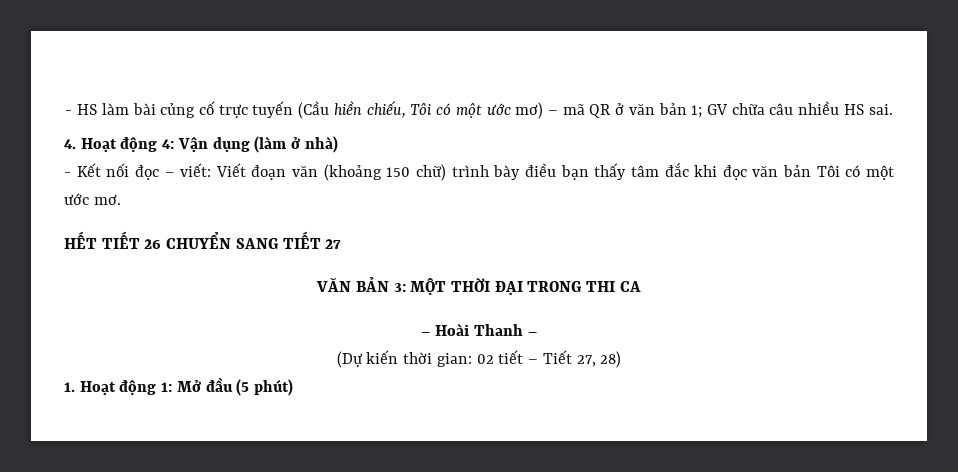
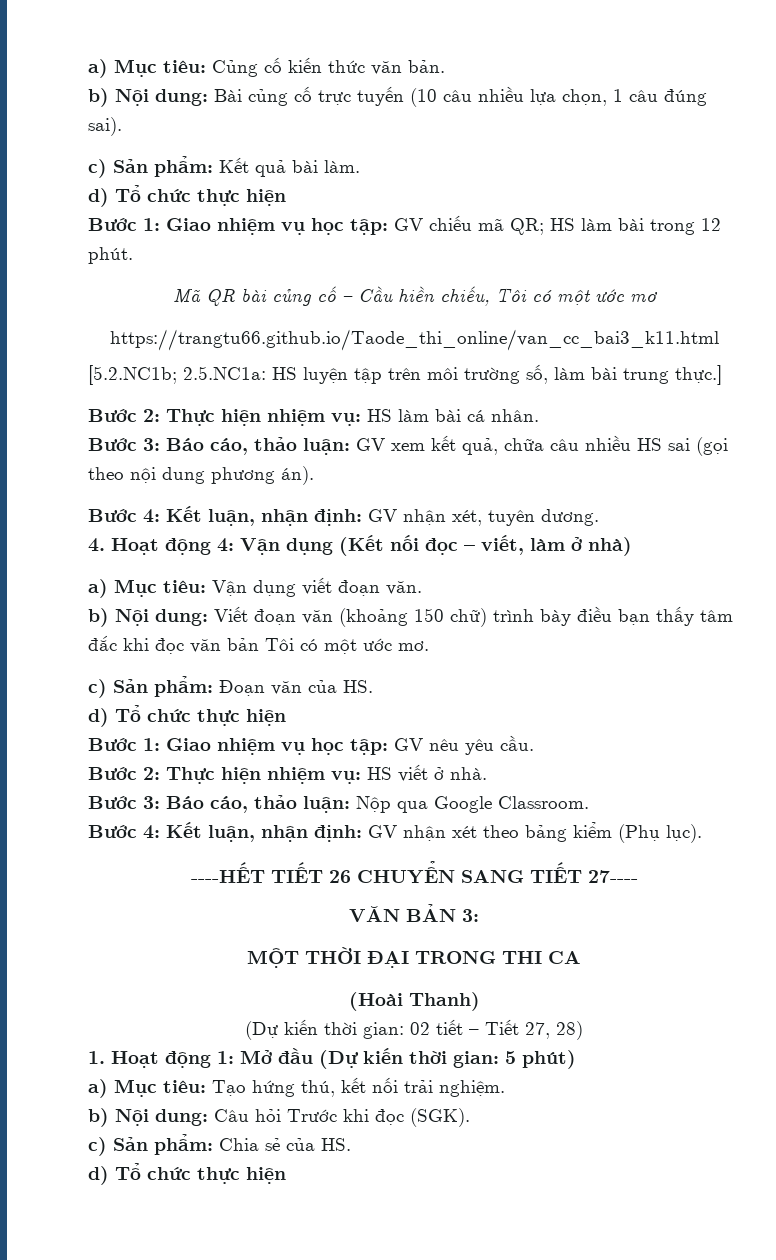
[65,101,330,119] - HS làm bài củng cố trực tuyến (Cầu -> [88,57,445,78] [88,86,707,107] [88,117,122,136] [88,156,360,178] [88,185,286,207] [88,215,721,235] [88,247,133,264] [172,286,393,306] a) Mục tiêu: Củng cố kiến thức văn bản. // b) Nội dung: Bài củng cố trực tuyến (10 câu nhiều lựa chọn, 1 câu đúng sai). // c) Sản phẩm: Kết quả bài làm. // d) Tổ chức thực hiện // Bước 1: Giao nhiệm vụ học tập: GV chiếu mã QR; HS làm bài trong 12 phút. // Mã QR bài củng cố – Cầu
[515,101,893,119] mơ) – mã QR ở văn bản 1; GV chữa câu nhiều HS sai. -> [629,292,658,302] [109,329,719,351] [88,364,722,385] [88,409,539,426] [88,435,728,456] [88,466,314,485] [88,506,599,526] mơ // https://trangtu66.github.io/Taode_thi_online/van_cc_bai3_k11.html // [5.2.NC1b; 2.5.NC1a: HS luyện tập trên môi trường số, làm bài trung thực.] // Bước 2: Thực hiện nhiệm vụ: HS làm bài cá nhân. // Bước 3: Báo cáo, thảo luận: GV xem kết quả, chữa câu nhiều HS sai (gọi theo nội dung phương án). // Bước 4: Kết luận, nhận định: GV nhận xét, tuyên dương.
[254,136,338,153] [64,163,212,180] (làm ở nhà) // - Kết nối đọc – viết: -> [339,535,632,556] [88,577,422,598] [88,608,208,627] (Kết nối đọc – viết, làm ở nhà) // a) Mục tiêu: Vận dụng viết đoạn văn. // b) Nội dung:
[64,231,97,249] HẾT -> [88,676,373,698] [88,705,286,727] [88,735,534,755] [88,764,487,784] [88,795,589,813] [88,822,702,843] [190,862,265,883] c) Sản phẩm: Đoạn văn của HS. // d) Tổ chức thực hiện // Bước 1: Giao nhiệm vụ học tập: GV nêu yêu cầu. // Bước 2: Thực hiện nhiệm vụ: HS viết ở nhà. // Bước 3: Báo cáo, thảo luận: Nộp qua Google Classroom. // Bước 4: Kết luận, nhận định: GV nhận xét theo bảng kiểm (Phụ lục). // ----HẾT
[325,239,342,249] 27 -> [587,870,638,883] 27----
(406, 287) none -> (479, 915) //
[421,323,537,336] – Hoài Thanh – -> [348,992,480,1011] (Hoài Thanh)
[236,379,294,396] (5 phút) -> [319,1048,576,1069] [88,1077,505,1098] [88,1108,470,1127] [88,1134,351,1156] [88,1163,286,1185] (Dự kiến thời gian: 5 phút) // a) Mục tiêu: Tạo hứng thú, kết nối trải nghiệm. // b) Nội dung: Câu hỏi Trước khi đọc (SGK). // c) Sản phẩm: Chia sẻ của HS. // d) Tổ chức thực hiện

